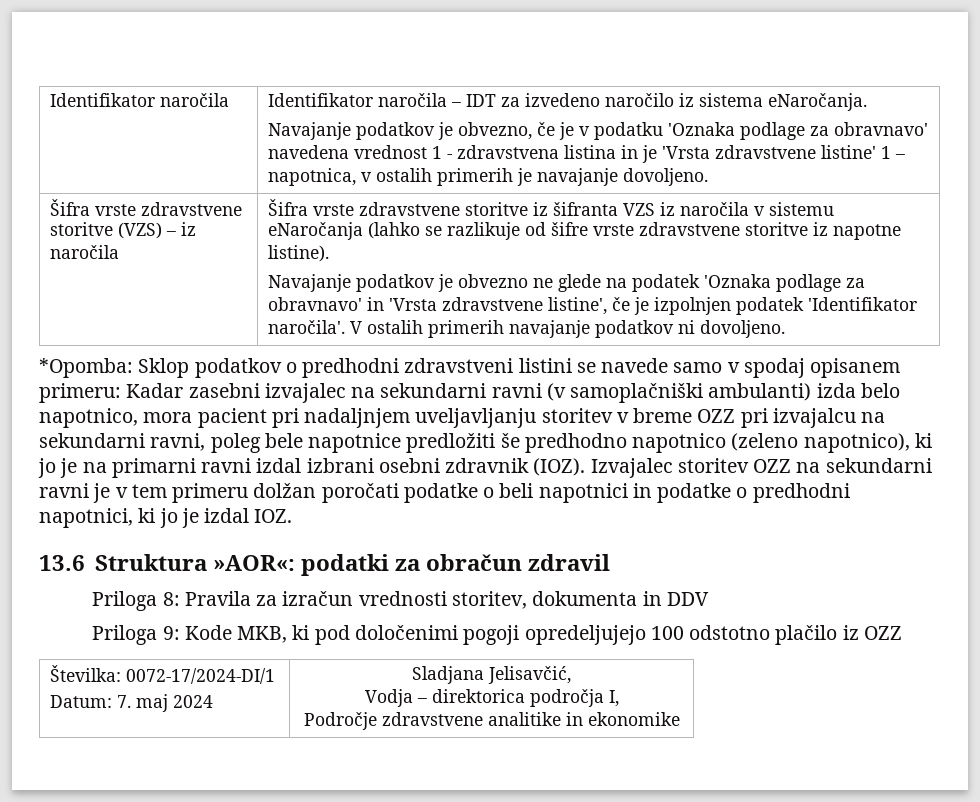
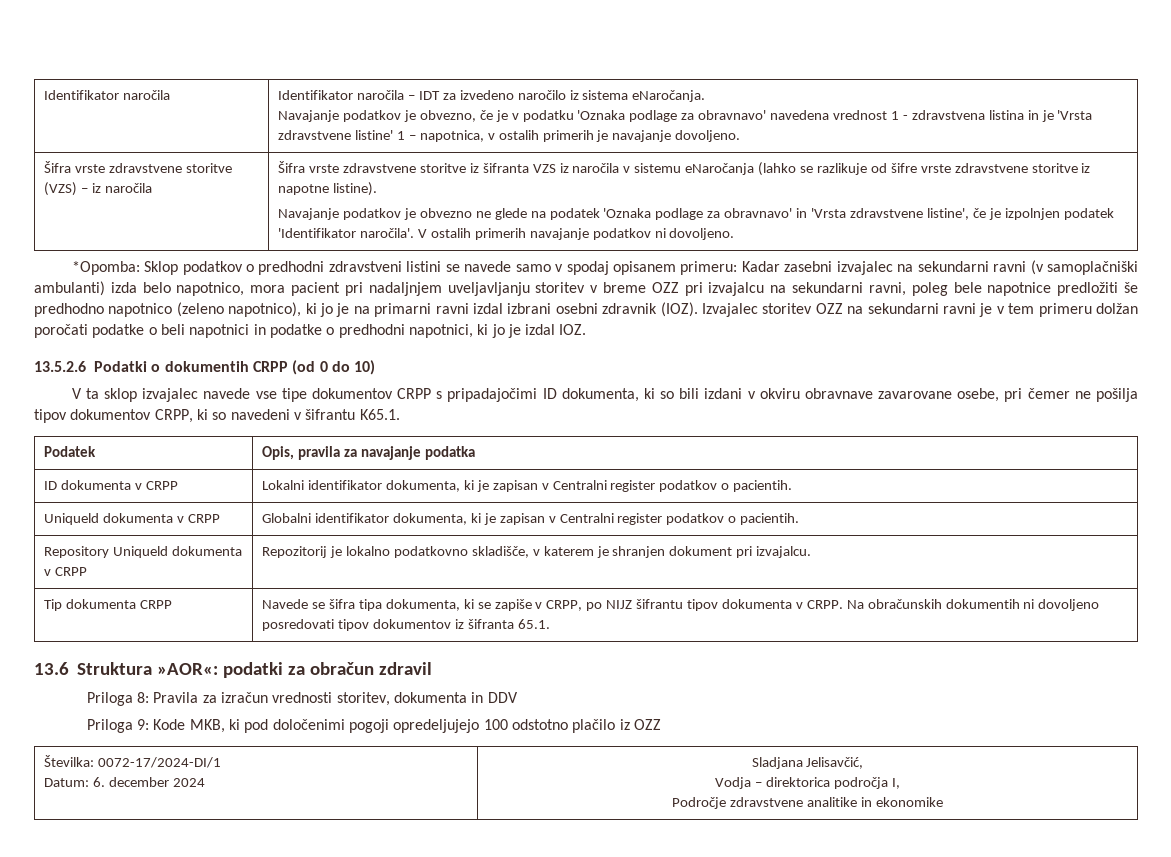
(293, 516) none -> [34,360,376,375] [71,388,1138,402] [34,409,400,423] [44,446,97,457] [262,446,475,460] [44,480,178,490] [262,480,793,492] [44,513,220,525] [262,513,800,525] [44,546,242,558] [44,567,88,576] [262,546,812,558] [44,599,172,611] [262,599,1100,611] [262,619,550,631] // 13.5.2.6 Podatki o dokumentih CRPP (od 0 do 10) // V ta sklop izvajalec navede vse tipe dokumentov CRPP s pripadajočimi ID dokumenta, ki so bili izdani v okviru obravnave zavarovane osebe, pri čemer ne pošilja tipov dokumentov CRPP, ki so navedeni v šifrantu K65.1. // Podatek | Opis, pravila za navajanje podatka // ID dokumenta v CRPP | Lokalni identifikator dokumenta, ki je zapisan v Centralni register podatkov o pacientih. // Uniqueld dokumenta v CRPP | Globalni identifikator dokumenta, ki je zapisan v Centralni register podatkov o pacientih. // Repository Uniqueld dokumenta v CRPP | Repozitorij je lokalno podatkovno skladišče, v katerem je shranjen dokument pri izvajalcu. // Tip dokumenta CRPP | Navede se šifra tipa dokumenta, ki se zapiše v CRPP, po NIJZ šifrantu tipov dokumenta v CRPP. Na obračunskih dokumentih ni dovoljeno posredovati tipov dokumentov iz šifranta 65.1.
[117,694,169,712] 7. maj -> [93,777,169,787] 6. december

